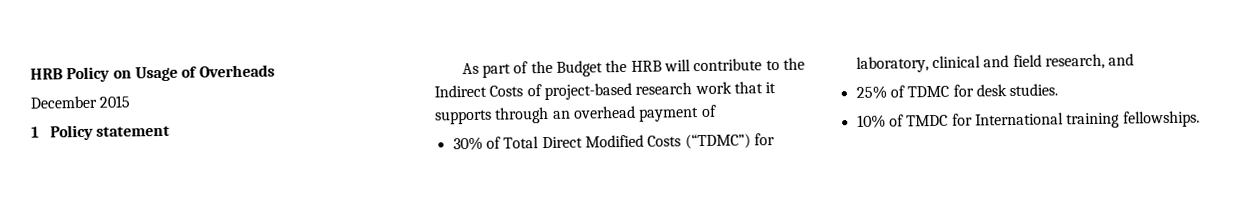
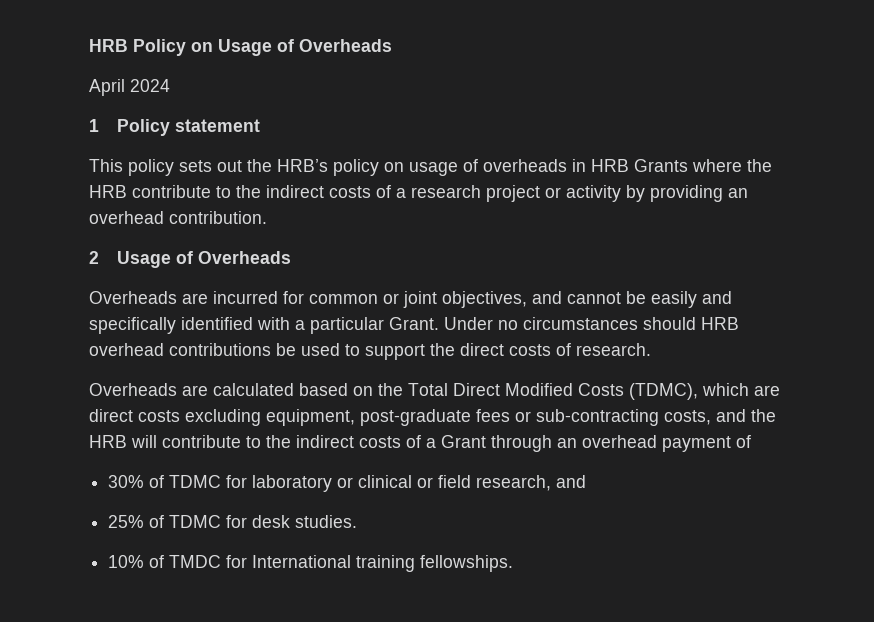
[30,95,131,109] December 2015 -> [89,79,170,96] April 2024
[461,60,603,78] As part of the Budget -> [89,159,772,176] [89,185,748,202] [89,211,267,224] [89,251,291,268] [89,291,732,308] [89,317,739,334] [89,343,651,360] [89,383,780,400] [89,409,746,426] This policy sets out the HRB’s policy on usage of overheads in HRB Grants where the HRB contribute to the indirect costs of a research project or activity by providing an overhead contribution. // 2 Usage of Overheads // Overheads are incurred for common or joint objectives, and cannot be easily and specifically identified with a particular Grant. Under no circumstances should HRB overhead contributions be used to support the direct costs of research. // Overheads are calculated based on the Total Direct Modified Costs (TDMC), which are direct costs excluding equipment, post-graduate fees or sub-contracting costs, and
[434,81,777,101] [435,109,492,125] Indirect Costs of project-based research work that it supports -> [296,435,486,448] indirect costs of a Grant
[503,133,775,150] [855,55,1010,74] Total Direct Modified Costs (“TDMC”) for laboratory, clinical and -> [169,475,434,492] TDMC for laboratory or clinical or

